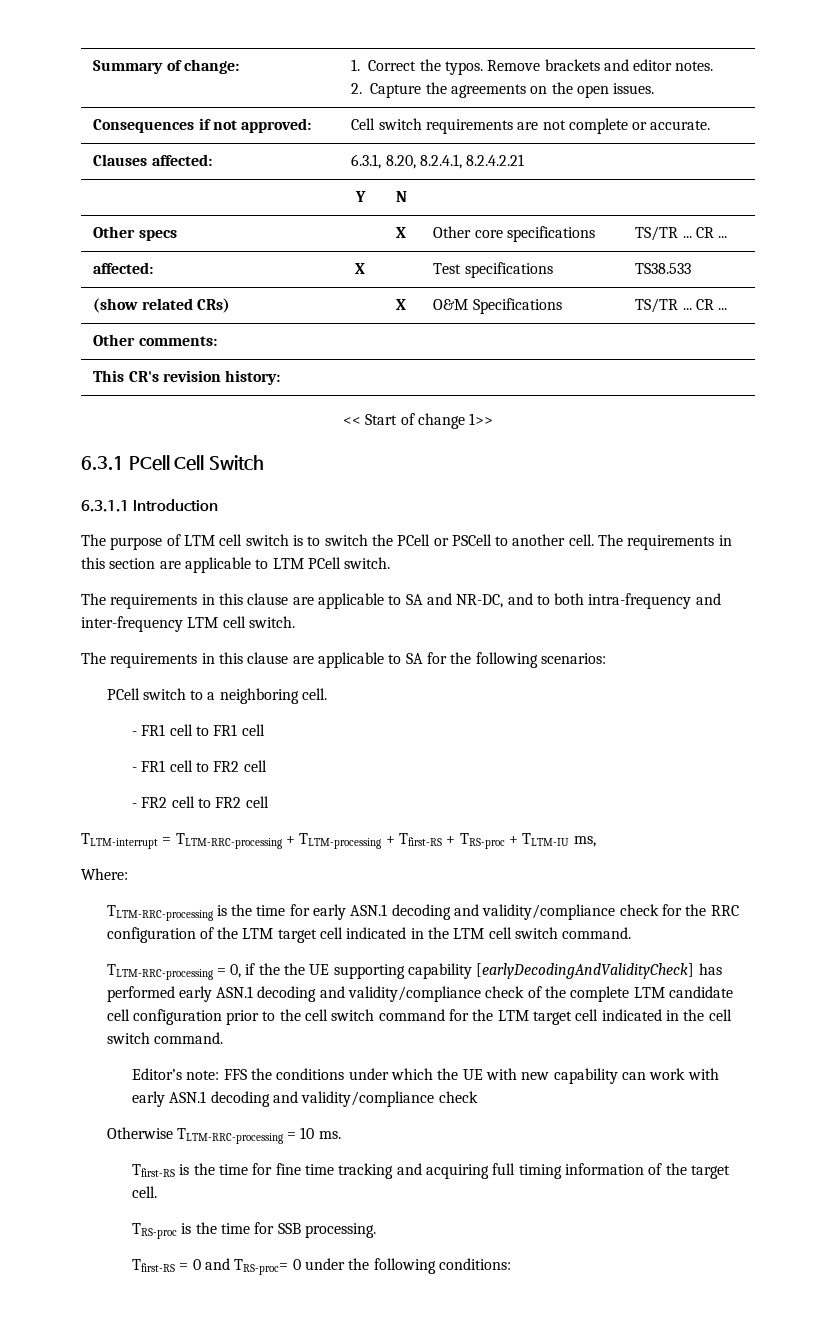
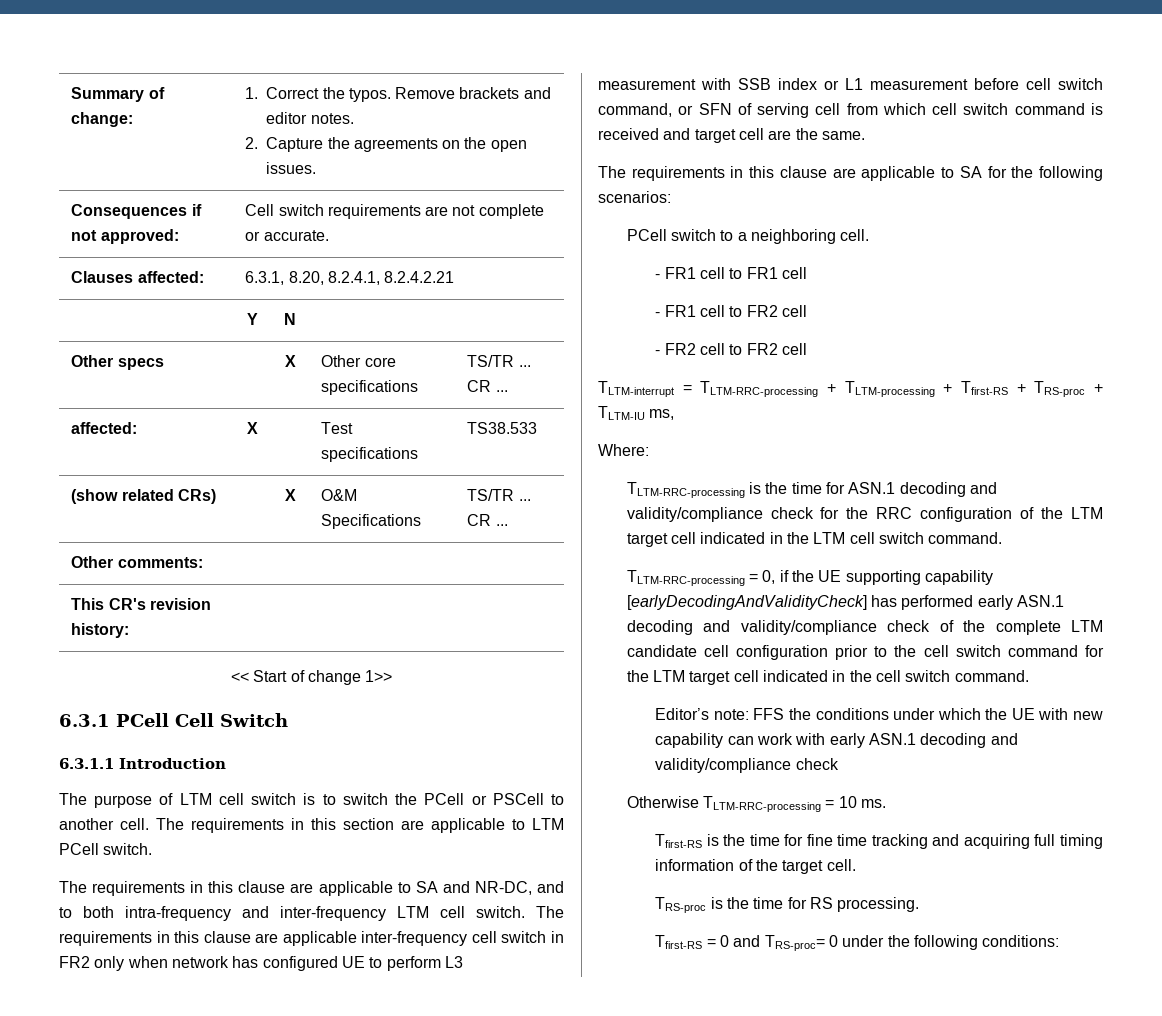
(295, 622) none -> [536,906,564,918] [59,931,564,946] [59,956,463,971] [598,78,1103,90] [598,103,1103,118] [598,128,865,143] The requirements in this clause are applicable inter-frequency cell switch in FR2 only when network has configured UE to perform L3 measurement with SSB index or L1 measurement before cell switch command, or SFN of serving cell from which cell switch command is received and target cell are the same.
[313,904,347,920] early -> (845, 488) none
[284,963,306,975] the -> (814, 576) none
[277,1223,301,1234] SSB -> [809,897,833,909] RS

